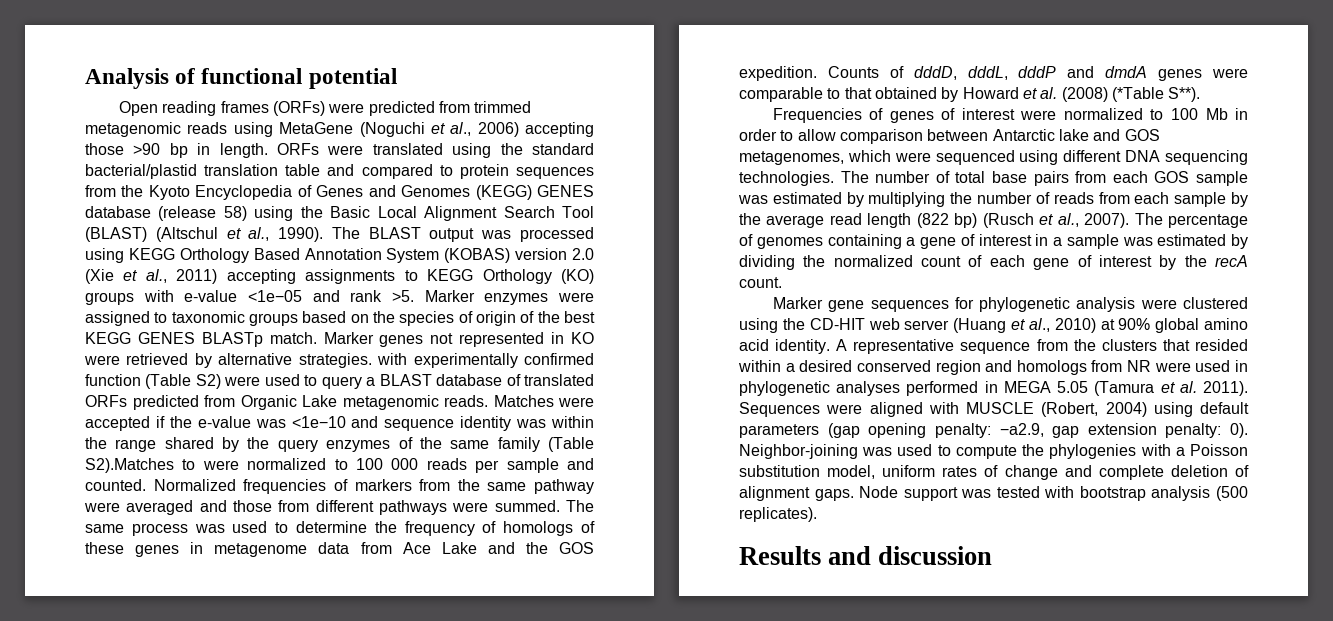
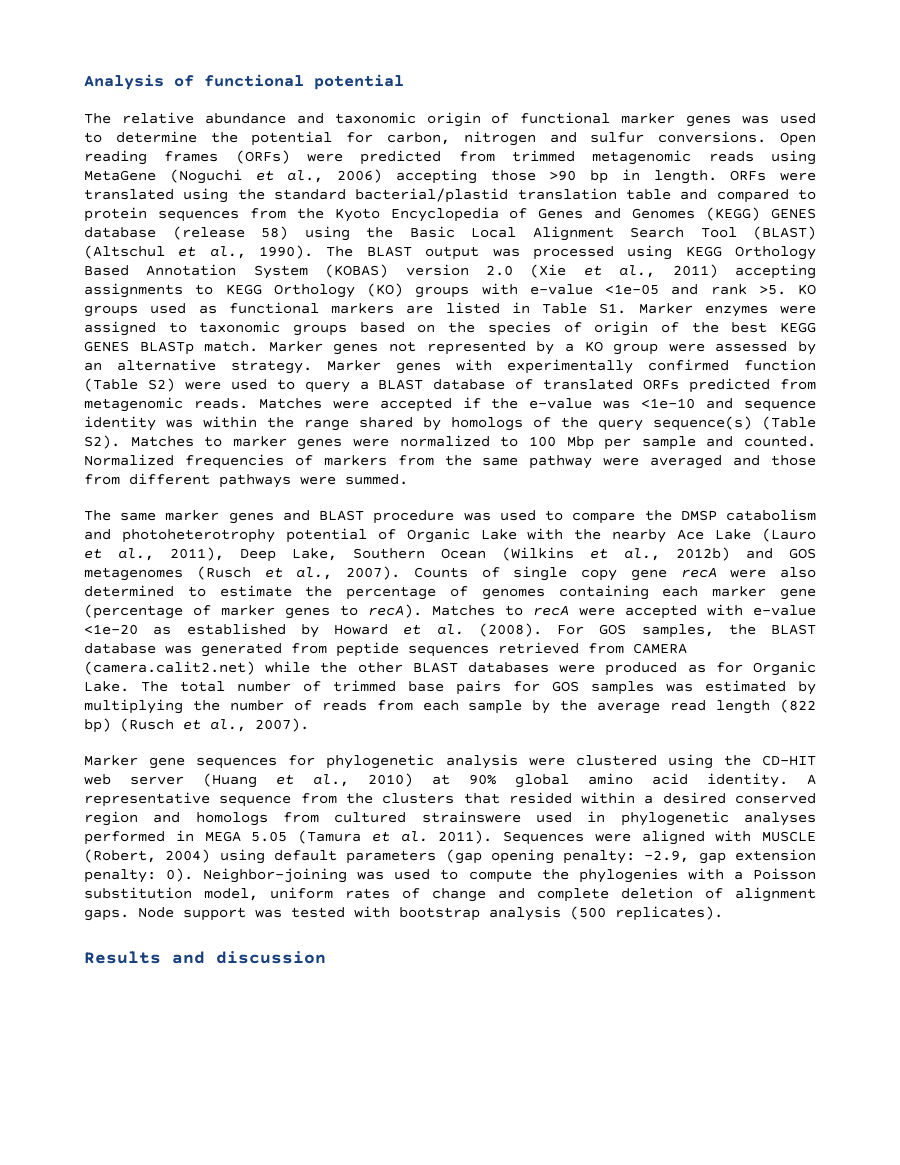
(397, 78) none -> [84,112,816,127] [84,131,767,146] The relative abundance and taxonomic origin of functional marker genes was used to determine the potential for carbon, nitrogen and sulfur conversions.
(414, 296) none -> [798,284,816,295] [84,302,627,317] KO groups used as functional markers are listed in Table S1.
[551,332,595,344] [84,353,372,368] in KO were retrieved by alternative strategies. -> [536,341,817,355] [84,359,441,374] by a KO group were assessed by an alternative strategy. Marker genes
[240,395,337,410] Organic Lake -> (816, 384) none
[247,437,595,452] [85,458,467,473] the query enzymes of the same family (Table S2).Matches to were normalized to 100 000 reads -> [451,416,816,431] [84,435,594,450] homologs of the query sequence(s) (Table S2). Matches to marker genes were normalized to 100 Mbp
(560, 506) none -> (408, 479) //
[131,521,596,536] [85,542,595,557] [739,66,1248,81] [739,87,1201,102] [772,108,1248,123] [739,129,1160,144] [739,150,1248,165] [739,171,986,186] process was used to determine the frequency of homologs of these genes in metagenome data from Ace Lake and the GOS expedition. Counts of dddD, dddL, dddP and dmdA genes were comparable to that obtained by Howard et al. (2008) (*Table S**). // Frequencies of genes of interest were normalized to 100 Mb in order to allow comparison between Antarctic lake and GOS metagenomes, which were sequenced using different DNA sequencing technologies. The number of total -> [165,509,817,524] [84,528,816,543] [84,547,816,562] [84,566,816,581] [84,585,816,600] [84,604,816,619] [84,623,816,638] [84,642,687,657] [84,661,817,676] [84,680,396,692] marker genes and BLAST procedure was used to compare the DMSP catabolism and photoheterotrophy potential of Organic Lake with the nearby Ace Lake (Lauro et al., 2011), Deep Lake, Southern Ocean (Wilkins et al., 2012b) and GOS metagenomes (Rusch et al., 2007). Counts of single copy gene recA were also determined to estimate the percentage of genomes containing each marker gene (percentage of marker genes to recA). Matches to recA were accepted with e-value <1e-20 as established by Howard et al. (2008). For GOS samples, the BLAST database was generated from peptide sequences retrieved from CAMERA (camera.calit2.net) while the other BLAST databases were produced as for Organic Lake. The total number of trimmed
[1075,171,1248,186] from each GOS sample -> [513,681,654,695] for GOS samples
[1134,213,1248,228] [739,234,1248,249] [739,255,1248,270] [739,277,782,288] The percentage of genomes containing a gene of interest in a sample was estimated by dividing the normalized count of each gene of interest by the recA count. -> (309, 725) none
[1127,360,1191,372] NR were -> [334,811,521,823] cultured strainswere
[999,423,1044,437] −a2.9, -> [644,850,690,863] −2.9,

